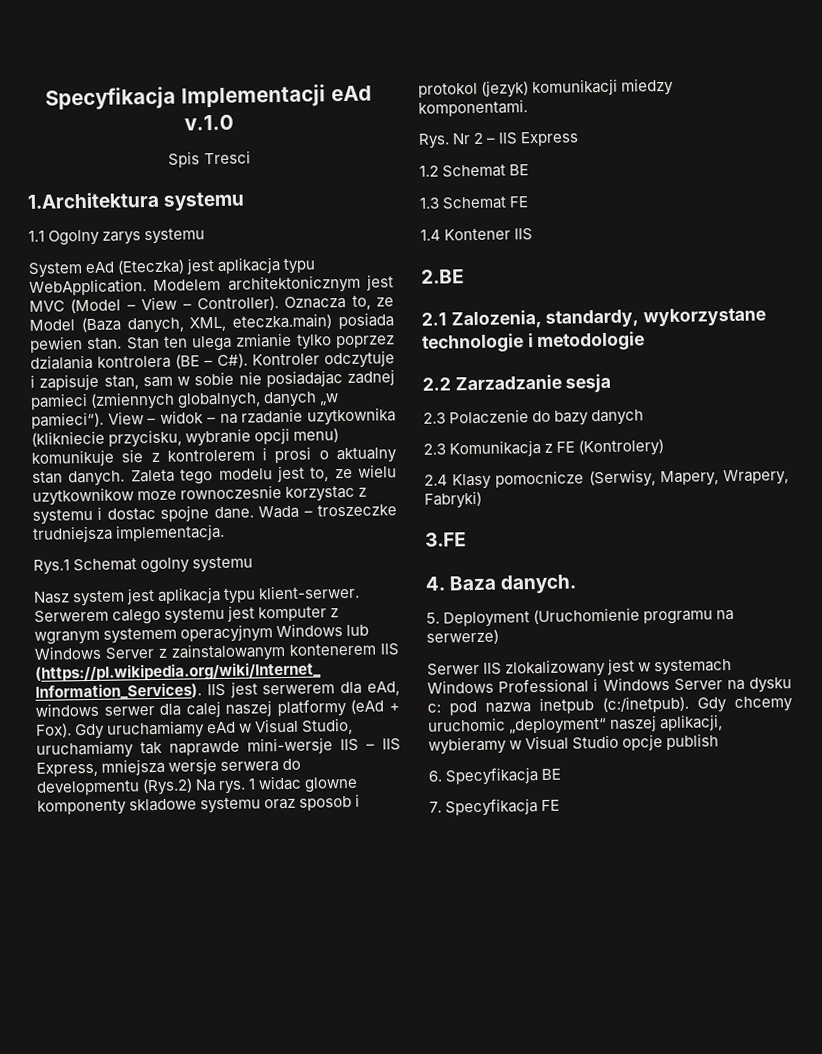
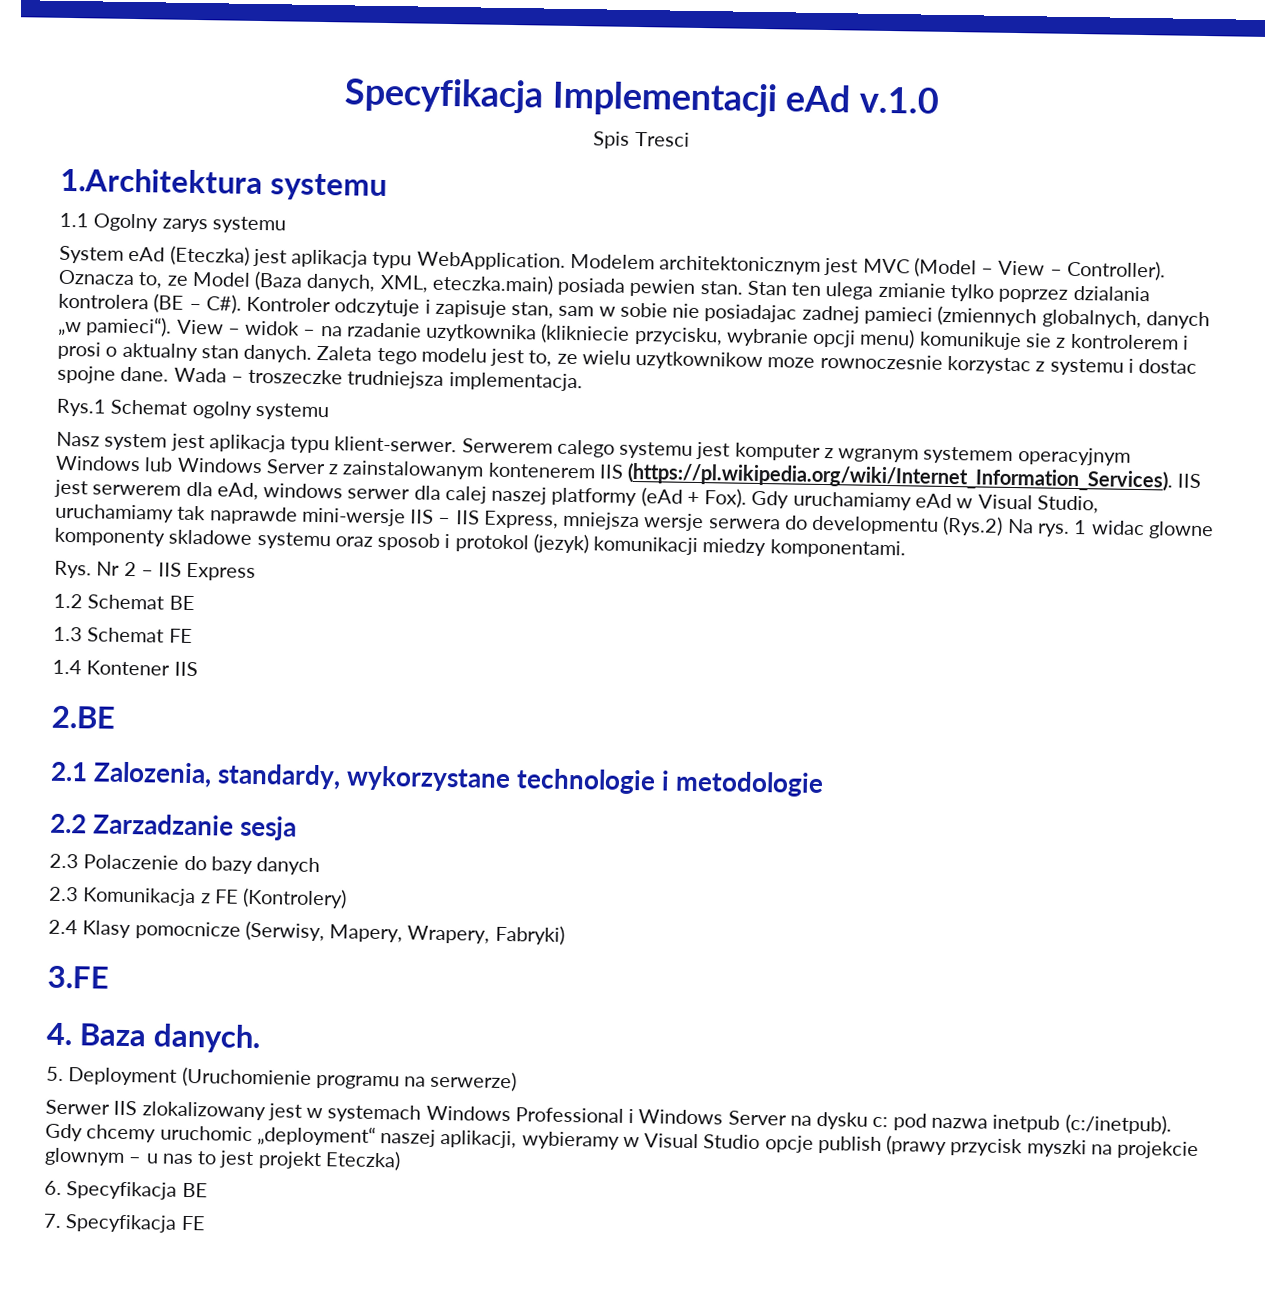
(720, 742) none -> [886,1135,1200,1160] [44,1147,401,1171] (prawy przycisk myszki na projekcie glownym – u nas to jest projekt Eteczka)

